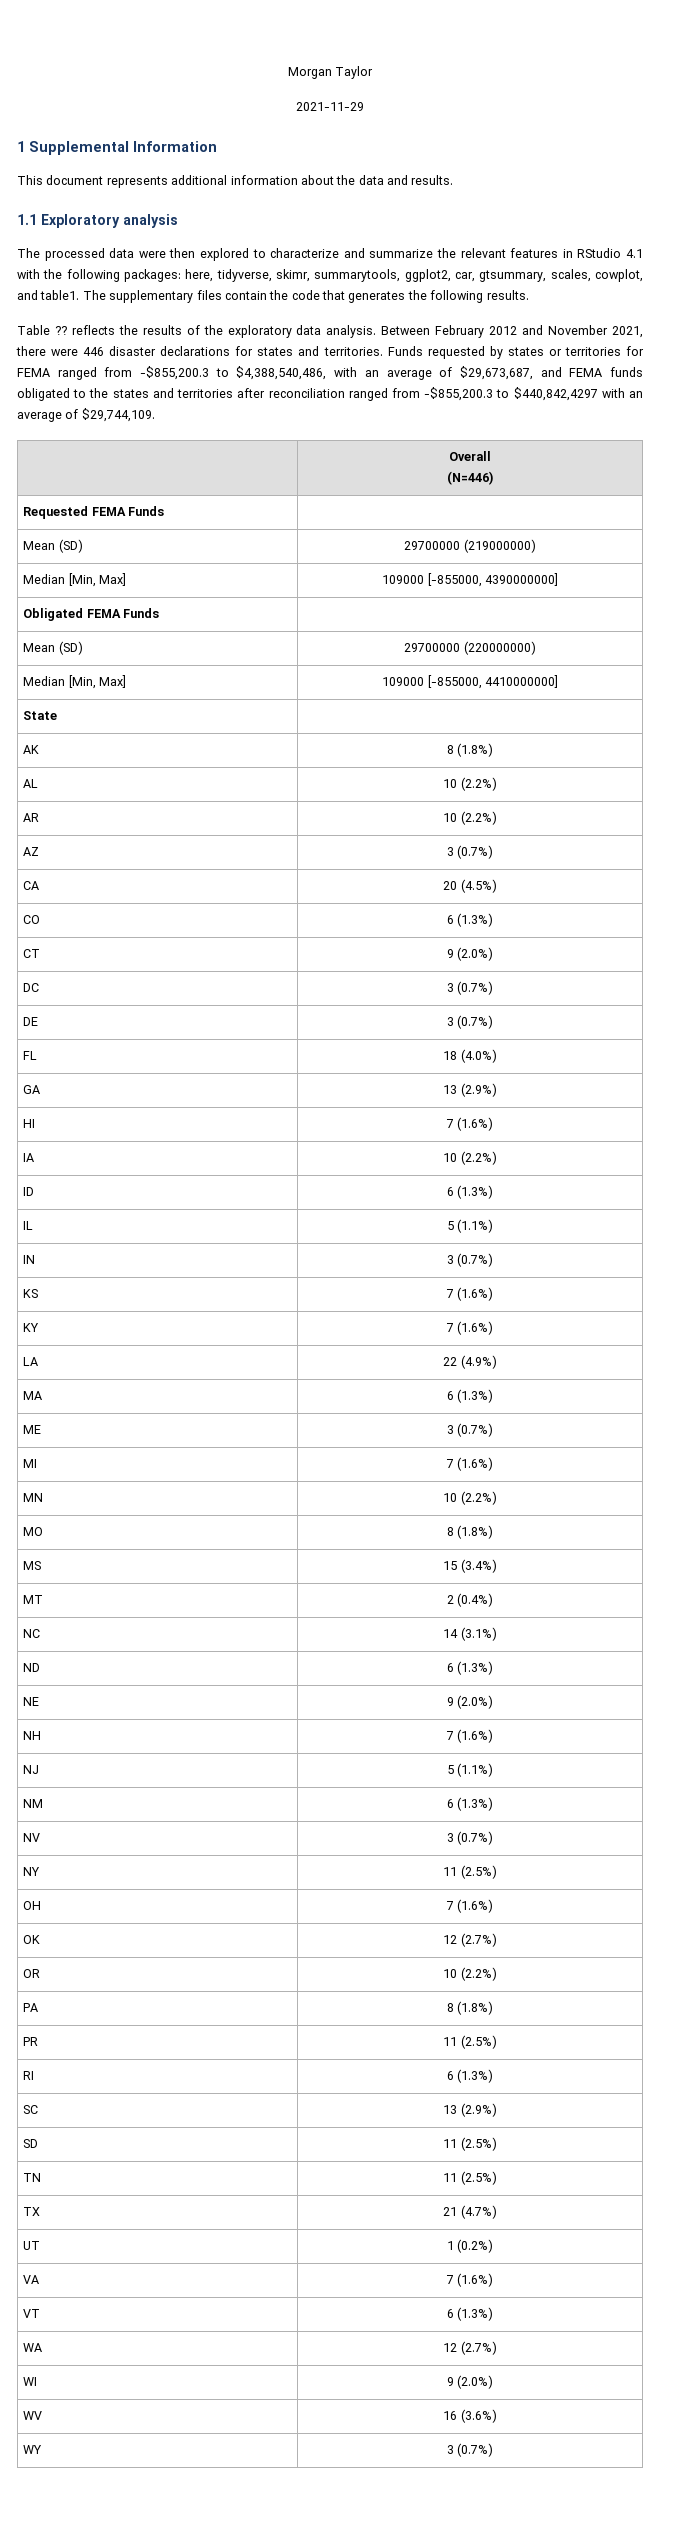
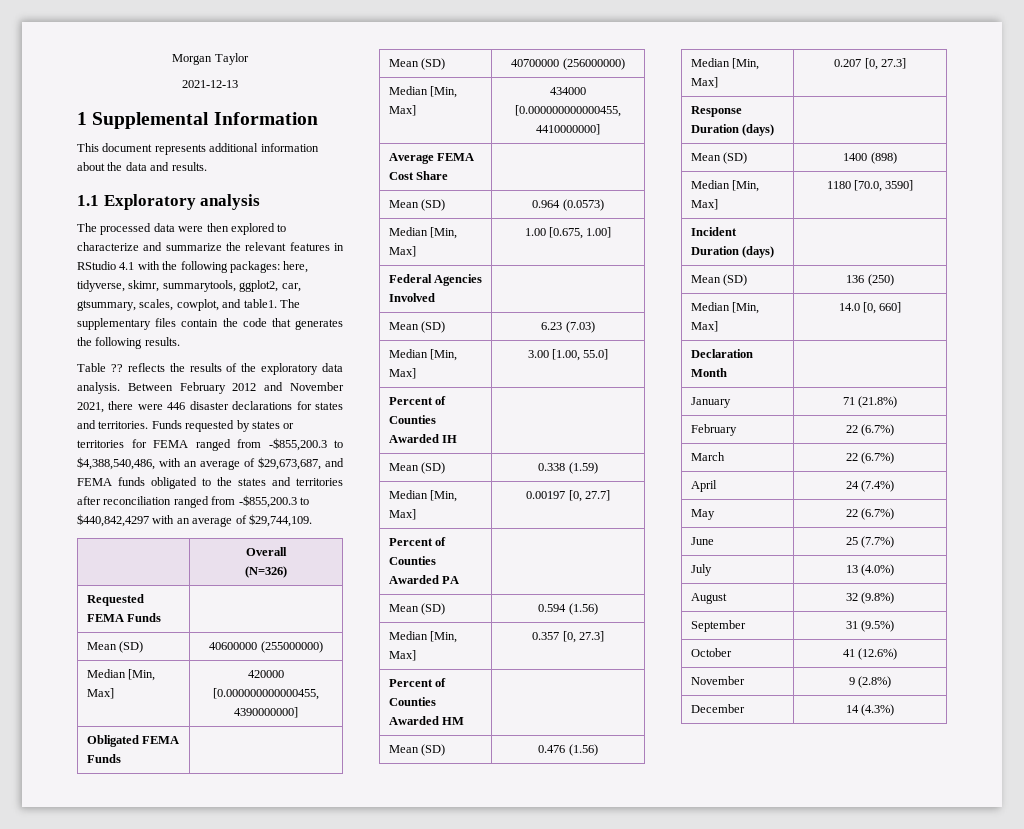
[296,102,364,111] 2021-11-29 -> [182,80,238,88] 2021-12-13
[446,471,494,485] (N=446) -> [244,566,287,578] (N=326)
[404,539,536,553] [23,573,126,587] [382,573,482,587] 29700000 (219000000) // Median [Min, Max] | 109000 [-855000, -> [209,641,323,653] [86,669,155,681] [86,688,114,699] [247,670,284,678] [213,688,319,700] 40600000 (255000000) // Median [Min, Max] | 420000 [0.000000000000455,
[404,641,536,655] [23,675,126,689] [382,675,482,689] 29700000 (220000000) // Median [Min, Max] | 109000 [-855000, -> [511,58,625,70] [388,86,457,98] [388,105,416,116] [550,87,586,95] [515,105,621,117] 40700000 (256000000) // Median [Min, Max] | 434000 [0.000000000000455,
[23,711,58,720] [23,745,40,754] [446,743,494,757] [23,779,39,788] [443,777,497,791] [23,813,40,822] [443,811,497,825] [23,847,40,856] [446,845,494,859] [23,881,40,890] [443,879,497,893] [23,915,41,924] [446,913,494,927] [23,949,41,958] [446,947,494,961] [23,983,40,992] [446,981,494,995] [23,1017,39,1026] [446,1015,494,1029] [23,1051,38,1060] [443,1049,497,1063] [23,1085,41,1094] [443,1083,497,1097] [23,1119,36,1128] [445,1117,494,1131] [23,1153,35,1162] [443,1151,497,1165] [23,1187,35,1196] [446,1185,494,1199] [23,1221,34,1230] [446,1219,494,1233] [23,1255,36,1264] [446,1253,494,1267] [23,1289,39,1298] [445,1287,494,1301] [23,1323,40,1332] [445,1321,494,1335] [23,1357,39,1366] [443,1355,497,1369] [23,1391,43,1400] [446,1389,494,1403] [23,1425,42,1434] [446,1423,494,1437] [23,1459,38,1468] [445,1457,494,1471] [23,1493,44,1502] [443,1491,497,1505] [23,1527,44,1536] [446,1525,494,1539] [23,1561,42,1570] [443,1559,497,1573] [23,1595,44,1604] [446,1593,494,1607] [23,1629,41,1638] [443,1627,497,1641] [23,1663,41,1672] [446,1661,494,1675] [23,1697,40,1706] [446,1695,494,1709] [23,1731,42,1740] [445,1729,494,1743] [23,1765,40,1774] [446,1763,494,1777] [23,1799,44,1808] [446,1797,494,1811] [23,1833,41,1842] [446,1831,494,1845] [23,1867,41,1876] [443,1865,497,1879] [23,1901,42,1910] [445,1899,494,1913] [23,1935,41,1944] [443,1933,497,1947] [23,1969,41,1978] [443,1967,497,1981] [23,2003,39,2012] [446,2001,494,2015] [23,2037,39,2046] [443,2035,497,2049] [23,2071,35,2080] [446,2069,494,2083] [23,2105,39,2114] [443,2103,497,2117] [23,2139,39,2148] [443,2137,497,2151] [23,2173,42,2182] [443,2171,497,2185] [23,2207,41,2216] [443,2205,497,2219] [23,2241,41,2250] [446,2239,494,2253] [23,2275,40,2284] [445,2273,494,2287] [23,2309,41,2318] [446,2307,494,2321] [23,2343,43,2352] [443,2341,497,2355] [23,2377,38,2386] [446,2375,494,2389] [23,2411,43,2420] [443,2409,497,2423] [23,2445,43,2454] [446,2443,494,2457] State | // AK | 8 (1.8%) // AL | 10 (2.2%) // AR | 10 (2.2%) // AZ | 3 (0.7%) // CA | 20 (4.5%) // CO | 6 (1.3%) // CT | 9 (2.0%) // DC | 3 (0.7%) // DE | 3 (0.7%) // FL | 18 (4.0%) // GA | 13 (2.9%) // HI | 7 (1.6%) // IA | 10 (2.2%) // ID | 6 (1.3%) // IL | 5 (1.1%) // IN | 3 (0.7%) // KS | 7 (1.6%) // KY | 7 (1.6%) // LA | 22 (4.9%) // MA | 6 (1.3%) // ME | 3 (0.7%) // MI | 7 (1.6%) // MN | 10 (2.2%) // MO | 8 (1.8%) // MS | 15 (3.4%) // MT | 2 (0.4%) // NC | 14 (3.1%) // ND | 6 (1.3%) // NE | 9 (2.0%) // NH | 7 (1.6%) // NJ | 5 (1.1%) // NM | 6 (1.3%) // NV | 3 (0.7%) // NY | 11 (2.5%) // OH | 7 (1.6%) // OK | 12 (2.7%) // OR | 10 (2.2%) // PA | 8 (1.8%) // PR | 11 (2.5%) // RI | 6 (1.3%) // SC | 13 (2.9%) // SD | 11 (2.5%) // TN | 11 (2.5%) // TX | 21 (4.7%) // UT | 1 (0.2%) // VA | 7 (1.6%) // VT | 6 (1.3%) // WA | 12 (2.7%) // WI | 9 (2.0%) // WV | 16 (3.6%) // WY | 3 (0.7%) -> [388,153,474,164] [388,171,448,180] [388,199,445,211] [532,199,604,211] [388,227,457,239] [388,246,416,257] [524,227,612,239] [388,274,482,286] [388,293,435,302] [388,321,445,333] [541,321,595,333] [388,349,457,361] [388,368,416,379] [527,349,609,361] [388,396,446,405] [388,415,436,424] [388,434,457,443] [388,462,445,474] [538,462,598,474] [388,490,457,502] [388,509,416,520] [526,490,610,502] [388,537,446,546] [388,556,436,565] [388,575,459,584] [388,603,445,615] [538,603,598,615] [388,631,457,643] [388,650,416,661] [532,631,604,643] [388,678,446,687] [388,697,436,706] [388,716,464,725] [388,744,445,756] [538,744,598,756] [690,58,759,70] [690,77,718,88] [834,58,906,70] [690,106,742,117] [690,124,774,136] [690,152,747,164] [843,152,897,164] [690,180,759,192] [690,199,718,210] [826,180,914,192] [690,227,737,236] [690,246,774,258] [690,274,747,286] [846,274,894,286] [690,302,759,314] [690,321,718,332] [838,302,902,314] [690,349,753,358] [690,368,727,377] [690,397,731,408] [842,396,898,408] [690,424,737,436] [845,424,895,436] [690,452,725,461] [845,452,895,464] [690,480,717,492] [845,480,895,492] [690,509,715,520] [845,508,895,520] [690,537,714,545] [845,536,895,548] [690,564,712,576] [845,564,895,576] [690,593,727,604] [845,592,895,604] [690,620,746,632] [845,620,895,632] [690,648,732,657] [842,648,898,660] [690,676,745,685] [848,676,892,688] [690,704,745,713] [845,704,895,716] Average FEMA Cost Share | // Mean (SD) | 0.964 (0.0573) // Median [Min, Max] | 1.00 [0.675, 1.00] // Federal Agencies Involved | // Mean (SD) | 6.23 (7.03) // Median [Min, Max] | 3.00 [1.00, 55.0] // Percent of Counties Awarded IH | // Mean (SD) | 0.338 (1.59) // Median [Min, Max] | 0.00197 [0, 27.7] // Percent of Counties Awarded PA | // Mean (SD) | 0.594 (1.56) // Median [Min, Max] | 0.357 [0, 27.3] // Percent of Counties Awarded HM | // Mean (SD) | 0.476 (1.56) // Median [Min, Max] | 0.207 [0, 27.3] // Response Duration (days) | // Mean (SD) | 1400 (898) // Median [Min, Max] | 1180 [70.0, 3590] // Incident Duration (days) | // Mean (SD) | 136 (250) // Median [Min, Max] | 14.0 [0, 660] // Declaration Month | // January | 71 (21.8%) // February | 22 (6.7%) // March | 22 (6.7%) // April | 24 (7.4%) // May | 22 (6.7%) // June | 25 (7.7%) // July | 13 (4.0%) // August | 32 (9.8%) // September | 31 (9.5%) // October | 41 (12.6%) // November | 9 (2.8%) // December | 14 (4.3%)

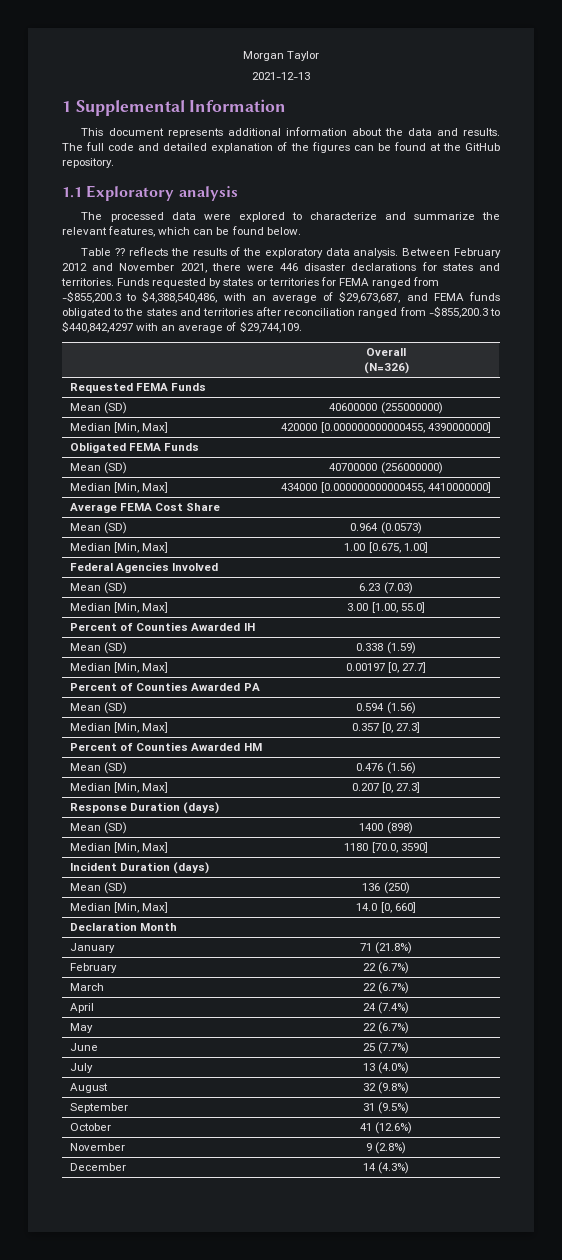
(207, 166) none -> [62,142,500,153] [62,158,114,168] The full code and detailed explanation of the figures can be found at the GitHub repository.
[206,223,229,232] then -> (231, 217) none
[289,242,344,251] [77,261,309,273] [77,280,301,292] [77,299,300,311] [77,318,343,330] [77,337,180,349] features in RStudio 4.1 with the following packages: here, tidyverse, skimr, summarytools, ggplot2, car, gtsummary, scales, cowplot, and table1. The supplementary files contain the code that generates the following results. -> [108,226,301,237] features, which can be found below.

